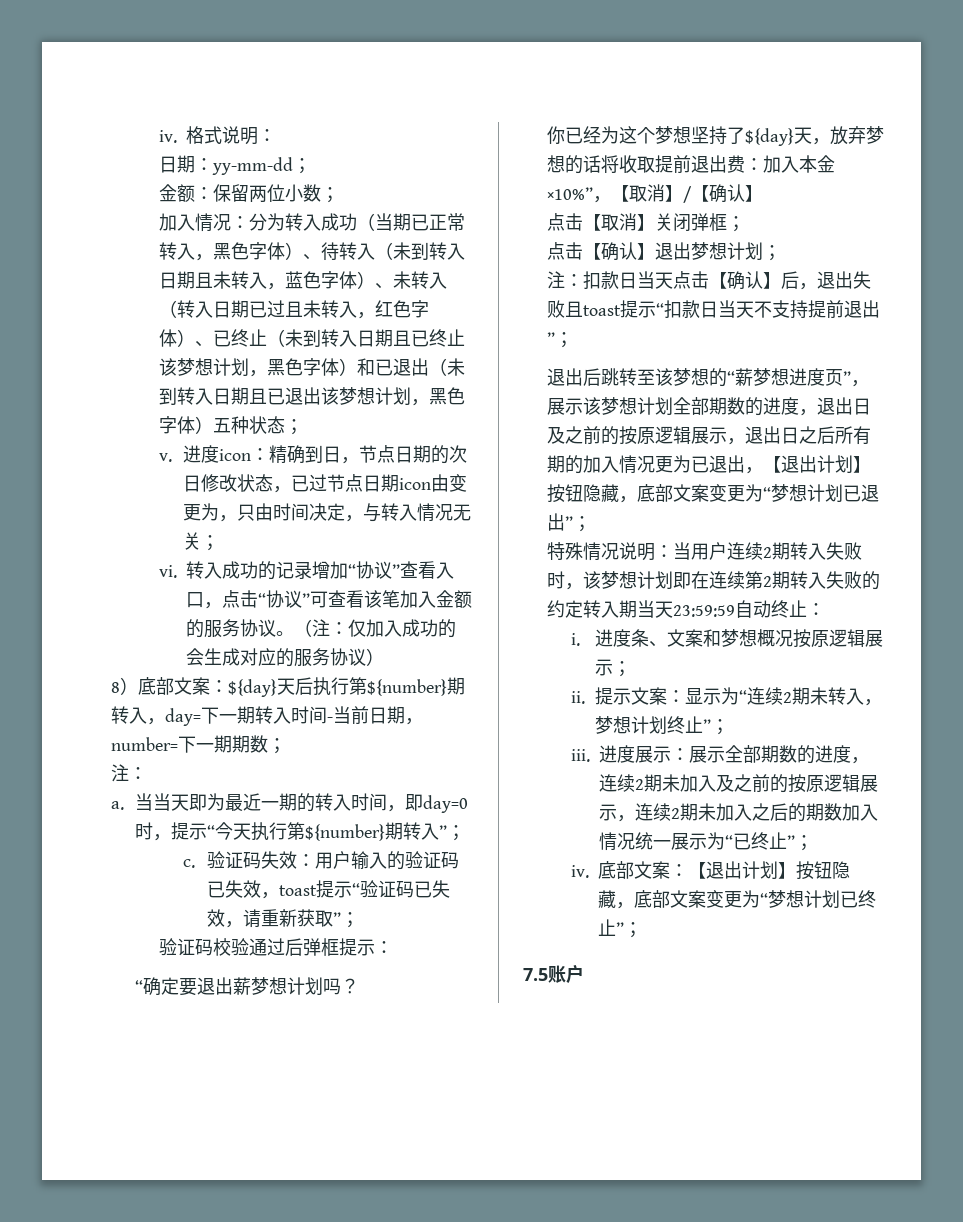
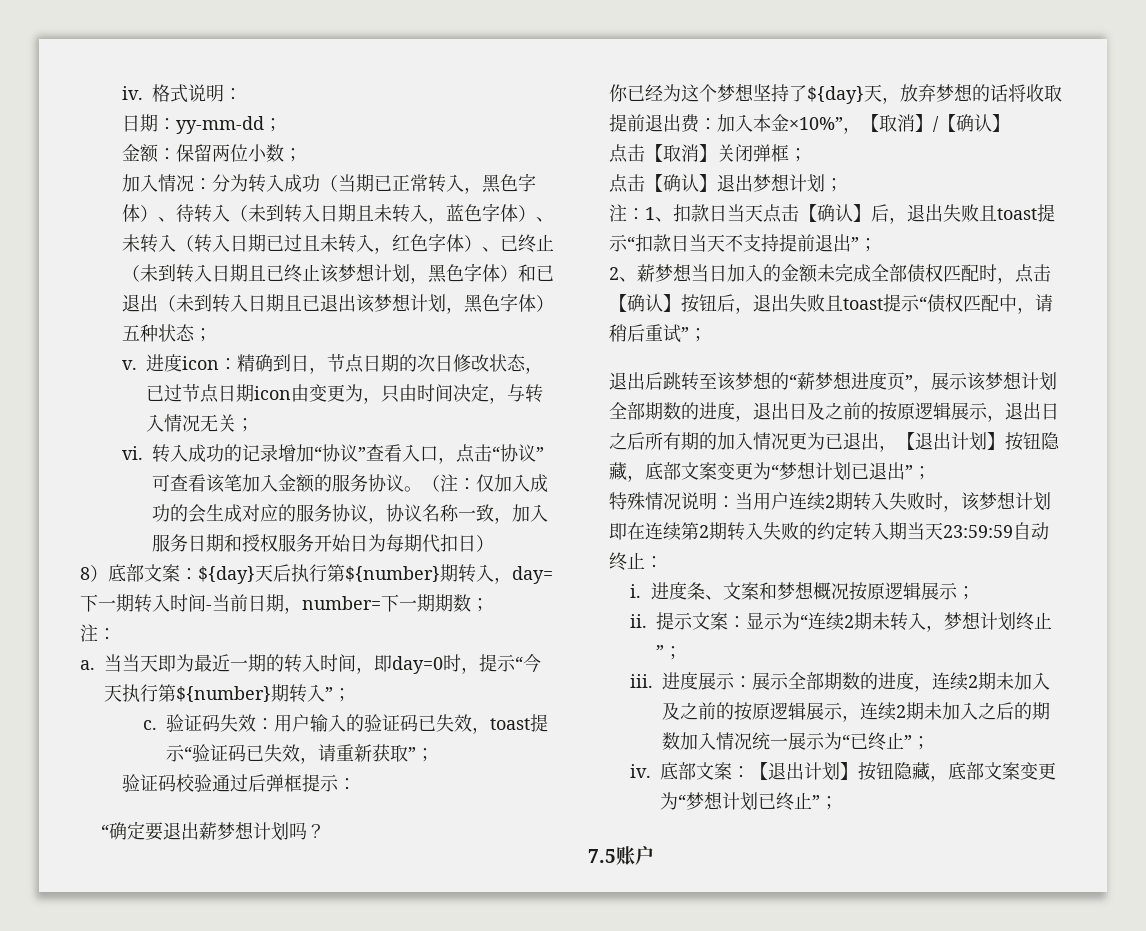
(366, 657) none -> [368,504,549,524] [152,534,477,553] ，协议名称一致，加入服务日期和授权服务开始日为每期代扣日
(583, 280) none -> [645,207,674,222] 1、
(573, 340) none -> [609,263,1052,284] [609,294,1054,314] [609,324,708,343] // 2、薪梦想当日加入的金额未完成全部债权匹配时，点击【确认】按钮后，退出失败且toast提示“债权匹配中，请稍后重试”；

